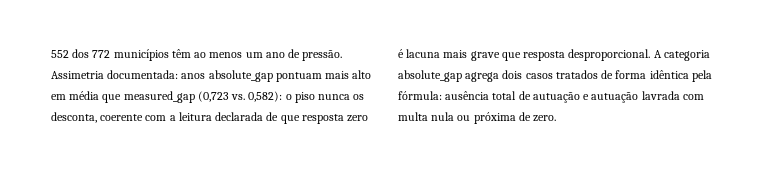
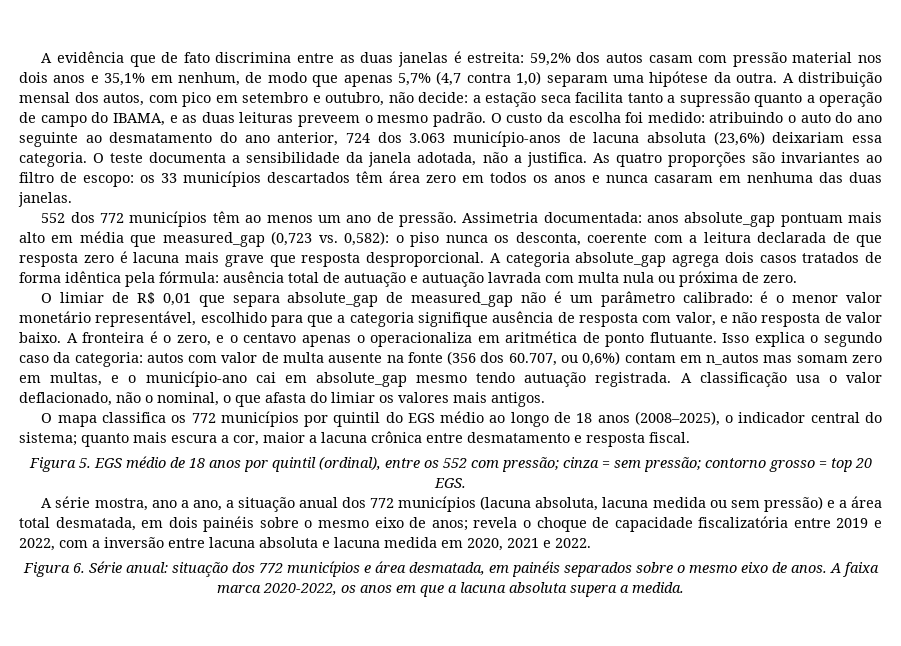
(51, 54) none -> [41,51,883,67] [19,71,882,87] [19,92,882,107] [19,112,882,127] [19,131,882,147] [19,152,882,167] [19,171,882,187] [18,192,72,207] A evidência que de fato discrimina entre as duas janelas é estreita: 59,2% dos autos casam com pressão material nos dois anos e 35,1% em nenhum, de modo que apenas 5,7% (4,7 contra 1,0) separam uma hipótese da outra. A distribuição mensal dos autos, com pico em setembro e outubro, não decide: a estação seca facilita tanto a supressão quanto a operação de campo do IBAMA, e as duas leituras preveem o mesmo padrão. O custo da escolha foi medido: atribuindo o auto do ano seguinte ao desmatamento do ano anterior, 724 dos 3.063 município-anos de lacuna absoluta (23,6%) deixariam essa categoria. O teste documenta a sensibilidade da janela adotada, não a justifica. As quatro proporções são invariantes ao filtro de escopo: os 33 municípios descartados têm área zero em todos os anos e nunca casaram em nenhuma das duas janelas. //
(557, 118) none -> [41,291,882,307] [19,311,882,327] [19,331,882,347] [19,351,883,367] [19,371,882,387] [19,392,545,407] [41,411,882,427] [19,431,690,447] [28,456,872,472] [434,478,466,488] [41,496,883,512] [19,516,882,532] [19,537,591,551] [22,561,879,577] [217,582,684,597] // O limiar de R$ 0,01 que separa absolute_gap de measured_gap não é um parâmetro calibrado: é o menor valor monetário representável, escolhido para que a categoria signifique ausência de resposta com valor, e não resposta de valor baixo. A fronteira é o zero, e o centavo apenas o operacionaliza em aritmética de ponto flutuante. Isso explica o segundo caso da categoria: autos com valor de multa ausente na fonte (356 dos 60.707, ou 0,6%) contam em n_autos mas somam zero em multas, e o município-ano cai em absolute_gap mesmo tendo autuação registrada. A classificação usa o valor deflacionado, não o nominal, o que afasta do limiar os valores mais antigos. // O mapa classifica os 772 municípios por quintil do EGS médio ao longo de 18 anos (2008–2025), o indicador central do sistema; quanto mais escura a cor, maior a lacuna crônica entre desmatamento e resposta fiscal. // Figura 5. EGS médio de 18 anos por quintil (ordinal), entre os 552 com pressão; cinza = sem pressão; contorno grosso = top 20 EGS. // A série mostra, ano a ano, a situação anual dos 772 municípios (lacuna absoluta, lacuna medida ou sem pressão) e a área total desmatada, em dois painéis sobre o mesmo eixo de anos; revela o choque de capacidade fiscalizatória entre 2019 e 2022, com a inversão entre lacuna absoluta e lacuna medida em 2020, 2021 e 2022. // Figura 6. Série anual: situação dos 772 municípios e área desmatada, em painéis separados sobre o mesmo eixo de anos. A faixa marca 2020-2022, os anos em que a lacuna absoluta supera a medida.

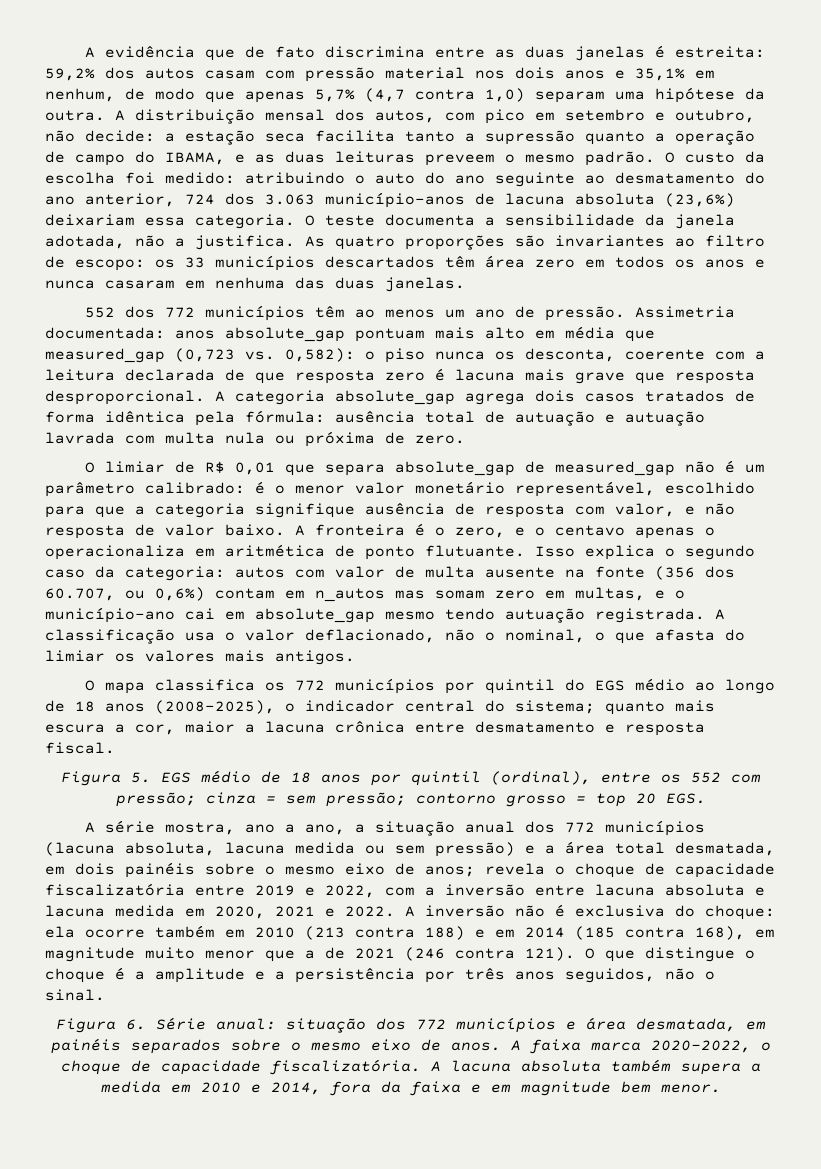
(591, 543) none -> [405,904,775,920] [45,925,775,940] [45,947,755,962] [45,967,715,983] [45,989,105,1001] A inversão não é exclusiva do choque: ela ocorre também em 2010 (213 contra 188) e em 2014 (185 contra 168), em magnitude muito menor que a de 2021 (246 contra 121). O que distingue o choque é a amplitude e a persistência por três anos seguidos, não o sinal.
[341,582,567,597] os anos em que a lacuna absoluta -> [760,1042,771,1051] [60,1059,671,1075] o choque de capacidade fiscalizatória. A lacuna absoluta também
[632,582,684,593] medida. -> [100,1081,721,1096] medida em 2010 e 2014, fora da faixa e em magnitude bem menor.

